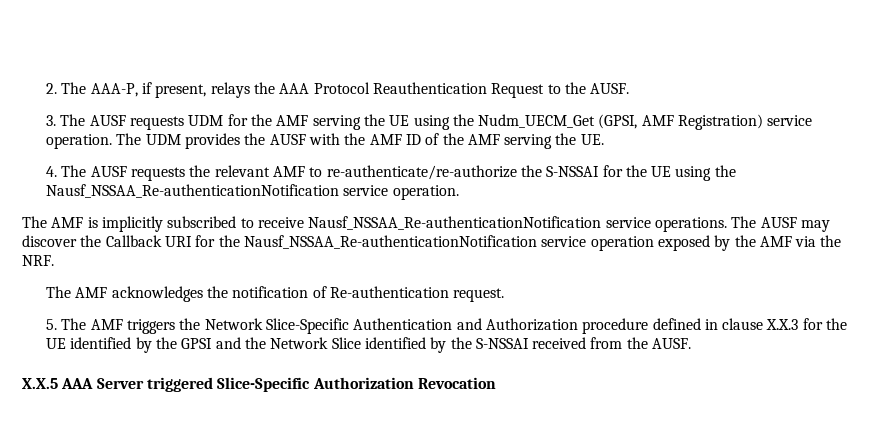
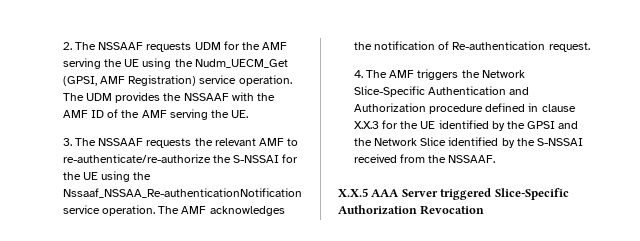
[90,82,630,98] [45,114,126,126] AAA-P, if present, relays the AAA Protocol Reauthentication Request to the AUSF. // 3. The AUSF -> [98,42,144,50] NSSAAF
[269,134,306,145] AUSF -> [183,93,229,101] NSSAAF
[45,165,127,177] 4. The AUSF -> [62,138,144,146] 3. The NSSAAF
[45,184,459,200] [22,216,830,232] [22,235,842,251] [22,255,54,266] Nausf_NSSAA_Re-authenticationNotification service operation. // The AMF is implicitly subscribed to receive Nausf_NSSAA_Re-authenticationNotification service operations. The AUSF may discover the Callback URI for the Nausf_NSSAA_Re-authenticationNotification service operation exposed by the AMF via the NRF. // -> [62,188,302,198] [62,205,155,216] Nssaaf_NSSAA_Re-authenticationNotification service operation.
[45,319,57,330] 5. -> [353,70,363,78] 4.
[652,338,692,349] AUSF. -> [448,155,496,163] NSSAAF.

